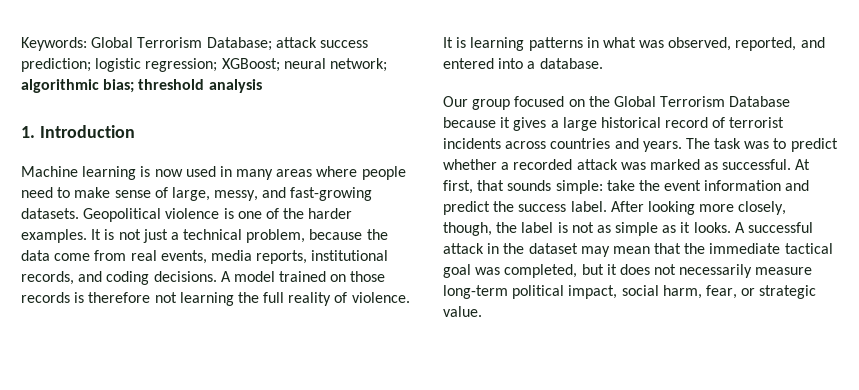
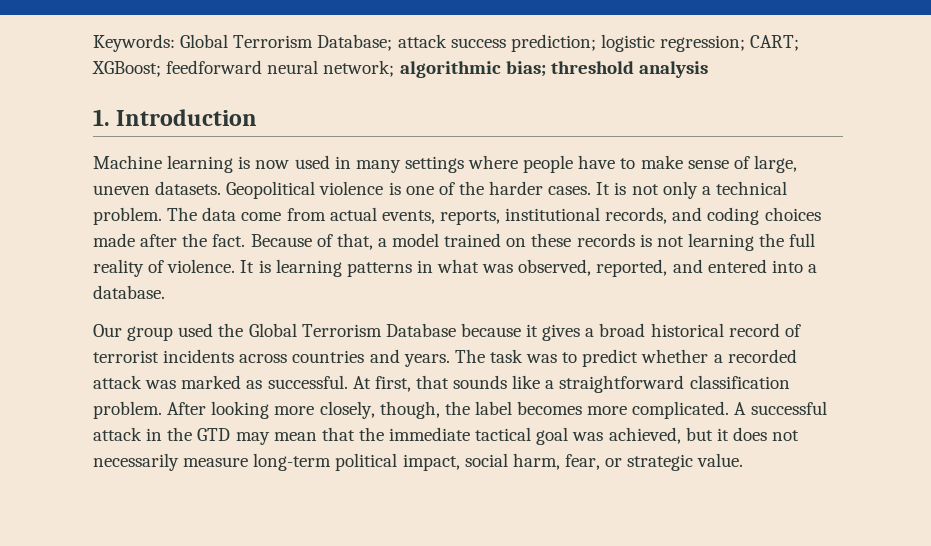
[221,58,280,72] XGBoost; -> [750,35,800,51] [92,60,263,77] CART; XGBoost; feedforward
[276,169,313,177] areas -> [404,156,464,173] settings
[21,187,53,198] need -> [578,155,616,169] have
[214,187,373,201] messy, and fast-growing -> [93,185,150,195] uneven
[21,229,87,243] examples. -> [548,186,592,195] cases.
[142,229,168,243] just -> [662,181,698,199] only
[246,229,388,243] [21,250,252,264] problem, because the data come from real events, media -> [93,207,435,225] problem. The data come from actual events,
[153,271,231,282] decisions. A -> [764,207,821,221] [93,233,387,250] choices made after the fact. Because of that, a
[350,271,386,282] those -> [531,233,572,247] these
[88,292,151,303] therefore -> (652, 240) none
[514,96,585,107] focused on -> [178,323,214,337] used
[562,117,597,131] large -> [599,323,646,337] broad
[555,180,810,194] [443,201,607,215] simple: take the event information and predict the success label. -> [512,375,790,393] [93,401,162,419] like a straightforward classification problem.
[557,222,731,236] is not as simple as it looks. -> [517,401,730,419] becomes more complicated.
[528,243,578,254] dataset -> [197,428,231,441] GTD
[504,264,578,278] completed, -> [608,427,681,444] achieved,

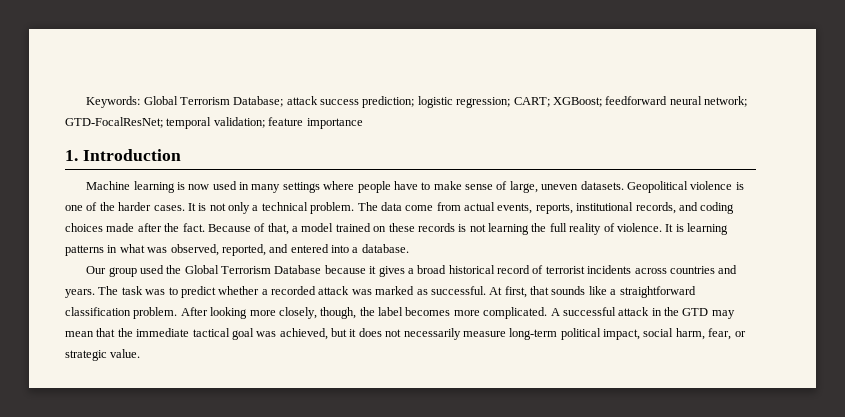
[399,61,708,78] algorithmic bias; threshold analysis -> [65,117,363,129] GTD-FocalResNet; temporal validation; feature importance

